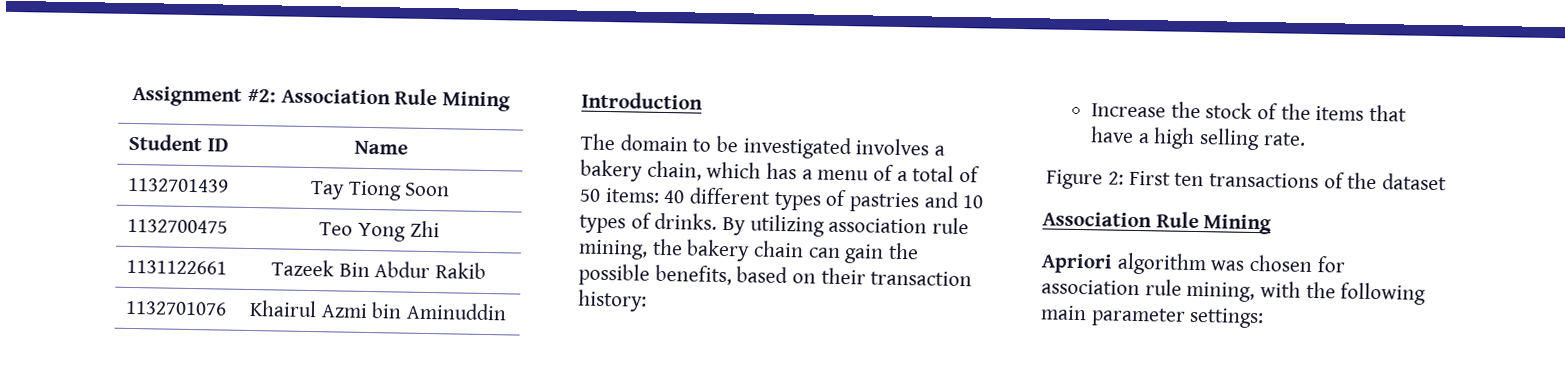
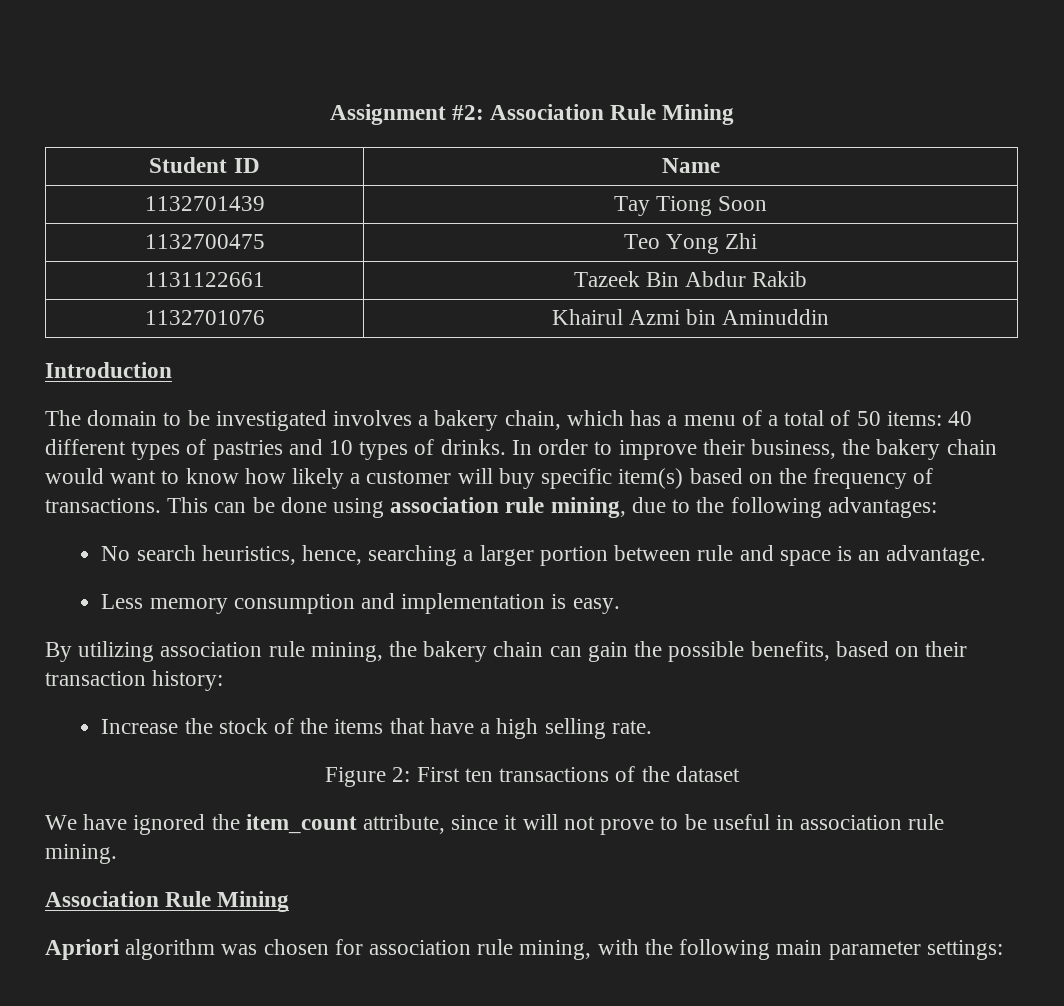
(718, 221) none -> [511,439,997,460] [45,468,934,489] [45,497,937,518] [101,545,987,566] [101,593,620,614] In order to improve their business, the bakery chain would want to know how likely a customer will buy specific item(s) based on the frequency of transactions. This can be done using association rule mining, due to the following advantages: // No search heuristics, hence, searching a larger portion between rule and space is an advantage. // Less memory consumption and implementation is easy. //
(1447, 182) none -> [45,814,945,835] [45,844,117,864] // We have ignored the item_count attribute, since it will not prove to be useful in association rule mining.

